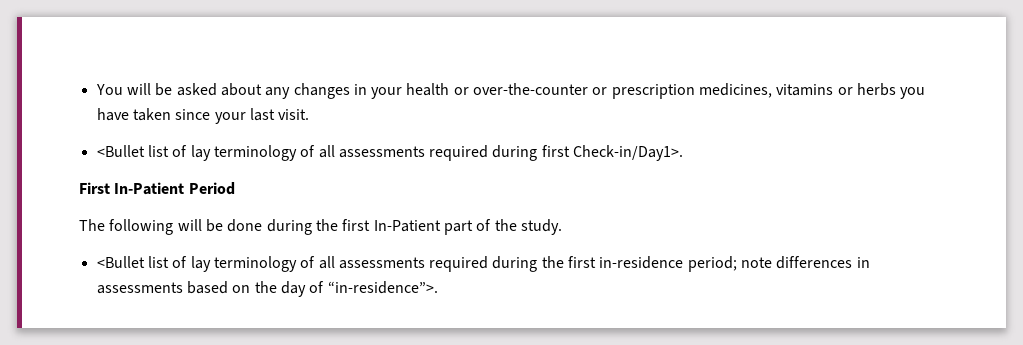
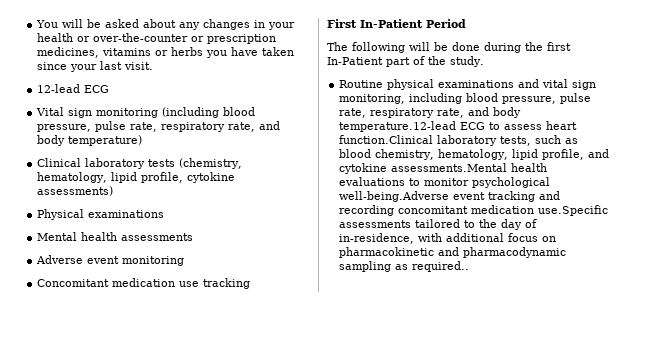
[96,145,684,161] <Bullet list of lay terminology of all assessments required during first Check-in/Day1>. -> [37,84,110,93] [36,107,256,118] [37,121,281,132] [37,135,143,146] [37,158,243,169] [37,172,236,183] [37,186,114,196] [37,209,165,220] [37,232,194,241] [36,255,185,266] [37,278,251,289] 12-lead ECG // Vital sign monitoring (including blood pressure, pulse rate, respiratory rate, and body temperature) // Clinical laboratory tests (chemistry, hematology, lipid profile, cytokine assessments) // Physical examinations // Mental health assessments // Adverse event monitoring // Concomitant medication use tracking
[96,256,870,272] [96,281,438,297] <Bullet list of lay terminology of all assessments required during the first in-residence period; note differences in assessments based on the day of “in-residence”>. -> [339,79,597,90] [339,93,592,104] [339,107,522,118] [339,121,578,132] [339,135,579,146] [339,149,610,160] [339,163,548,174] [339,177,551,188] [339,191,561,202] [339,205,609,216] [339,219,538,230] [339,233,557,244] [339,247,567,258] [339,261,470,272] Routine physical examinations and vital sign monitoring, including blood pressure, pulse rate, respiratory rate, and body temperature.12-lead ECG to assess heart function.Clinical laboratory tests, such as blood chemistry, hematology, lipid profile, and cytokine assessments.Mental health evaluations to monitor psychological well-being.Adverse event tracking and recording concomitant medication use.Specific assessments tailored to the day of in-residence, with additional focus on pharmacokinetic and pharmacodynamic sampling as required..

